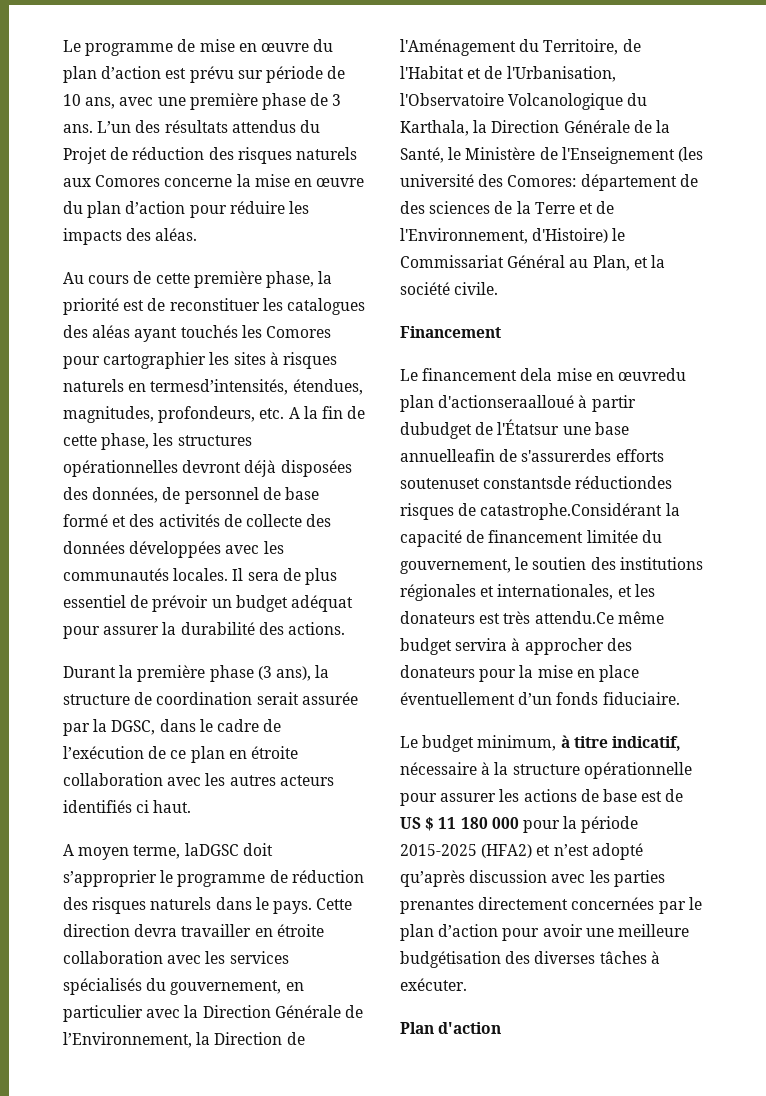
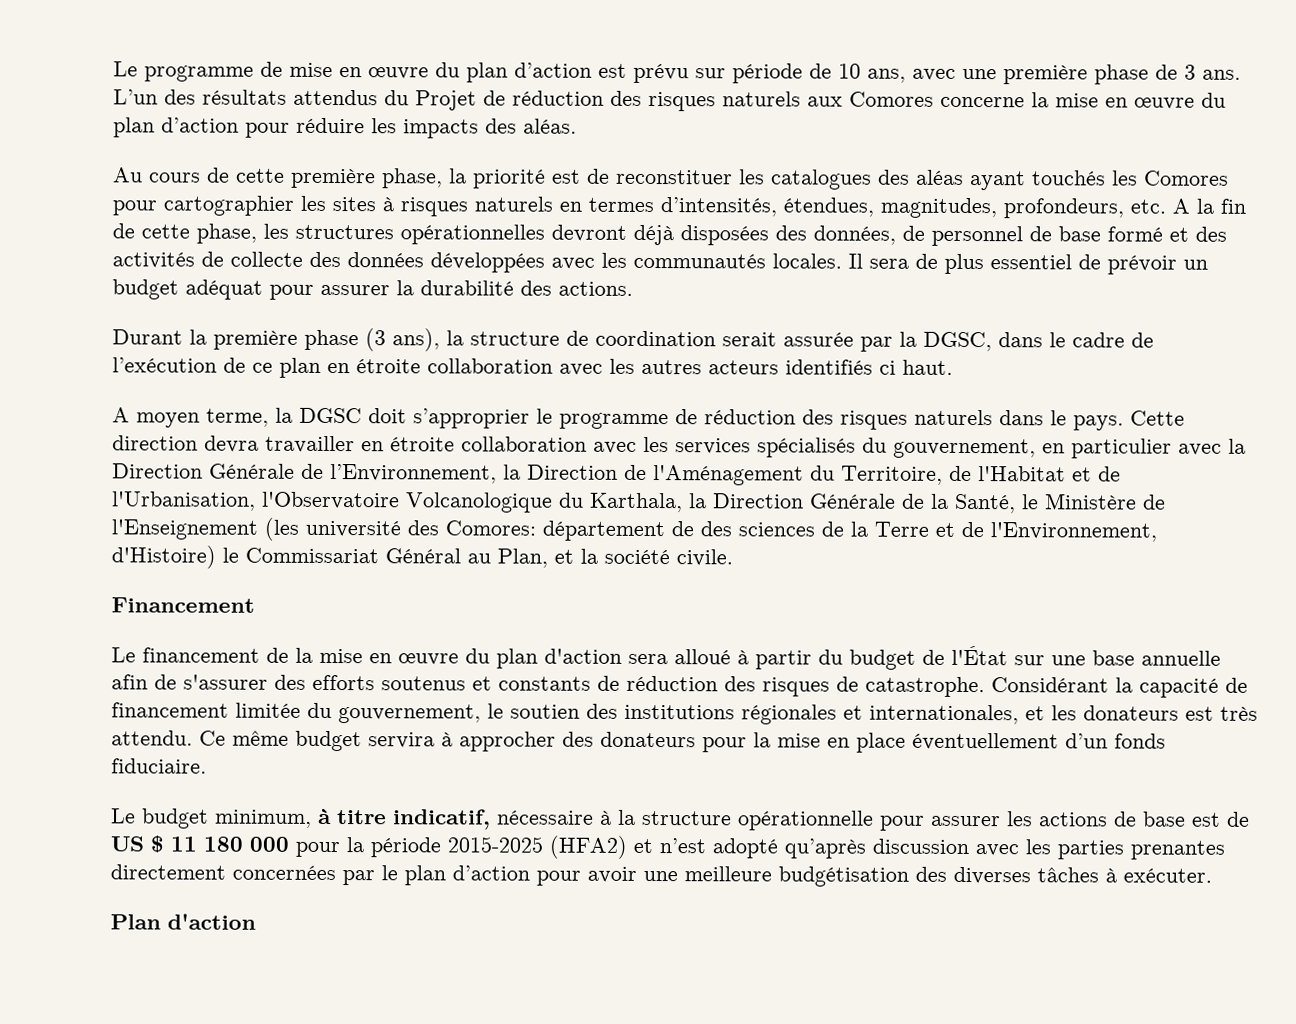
[150,379,289,395] termesd’intensités, -> [588,197,777,217] termes d’intensités,
[184,843,239,856] laDGSC -> [275,407,362,424] la DGSC
[520,368,686,381] [400,395,636,412] [400,419,629,439] [400,449,664,462] [400,476,673,489] [400,503,663,520] dela mise en œuvredu plan d'actionseraalloué à partir dubudget de l'Étatsur une base annuelleafin de s'assurerdes efforts soutenuset constantsde réductiondes risques de catastrophe.Considérant -> [266,645,1221,670] [111,674,1109,698] de la mise en œuvre du plan d'action sera alloué à partir du budget de l'État sur une base annuelle afin de s'assurer des efforts soutenus et constants de réduction des risques de catastrophe. Considérant
[534,611,614,624] attendu.Ce -> [111,730,226,746] attendu. Ce

